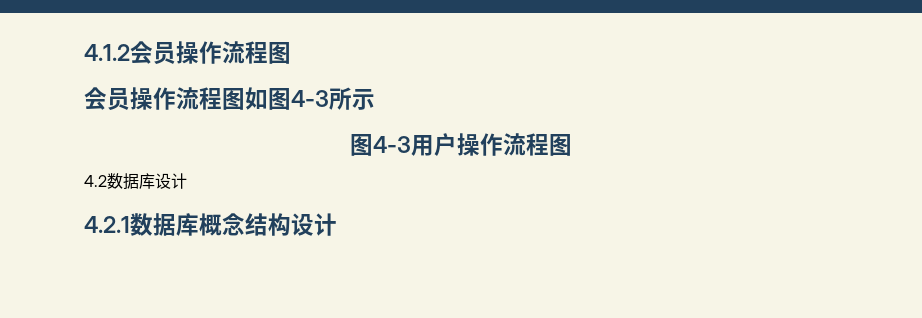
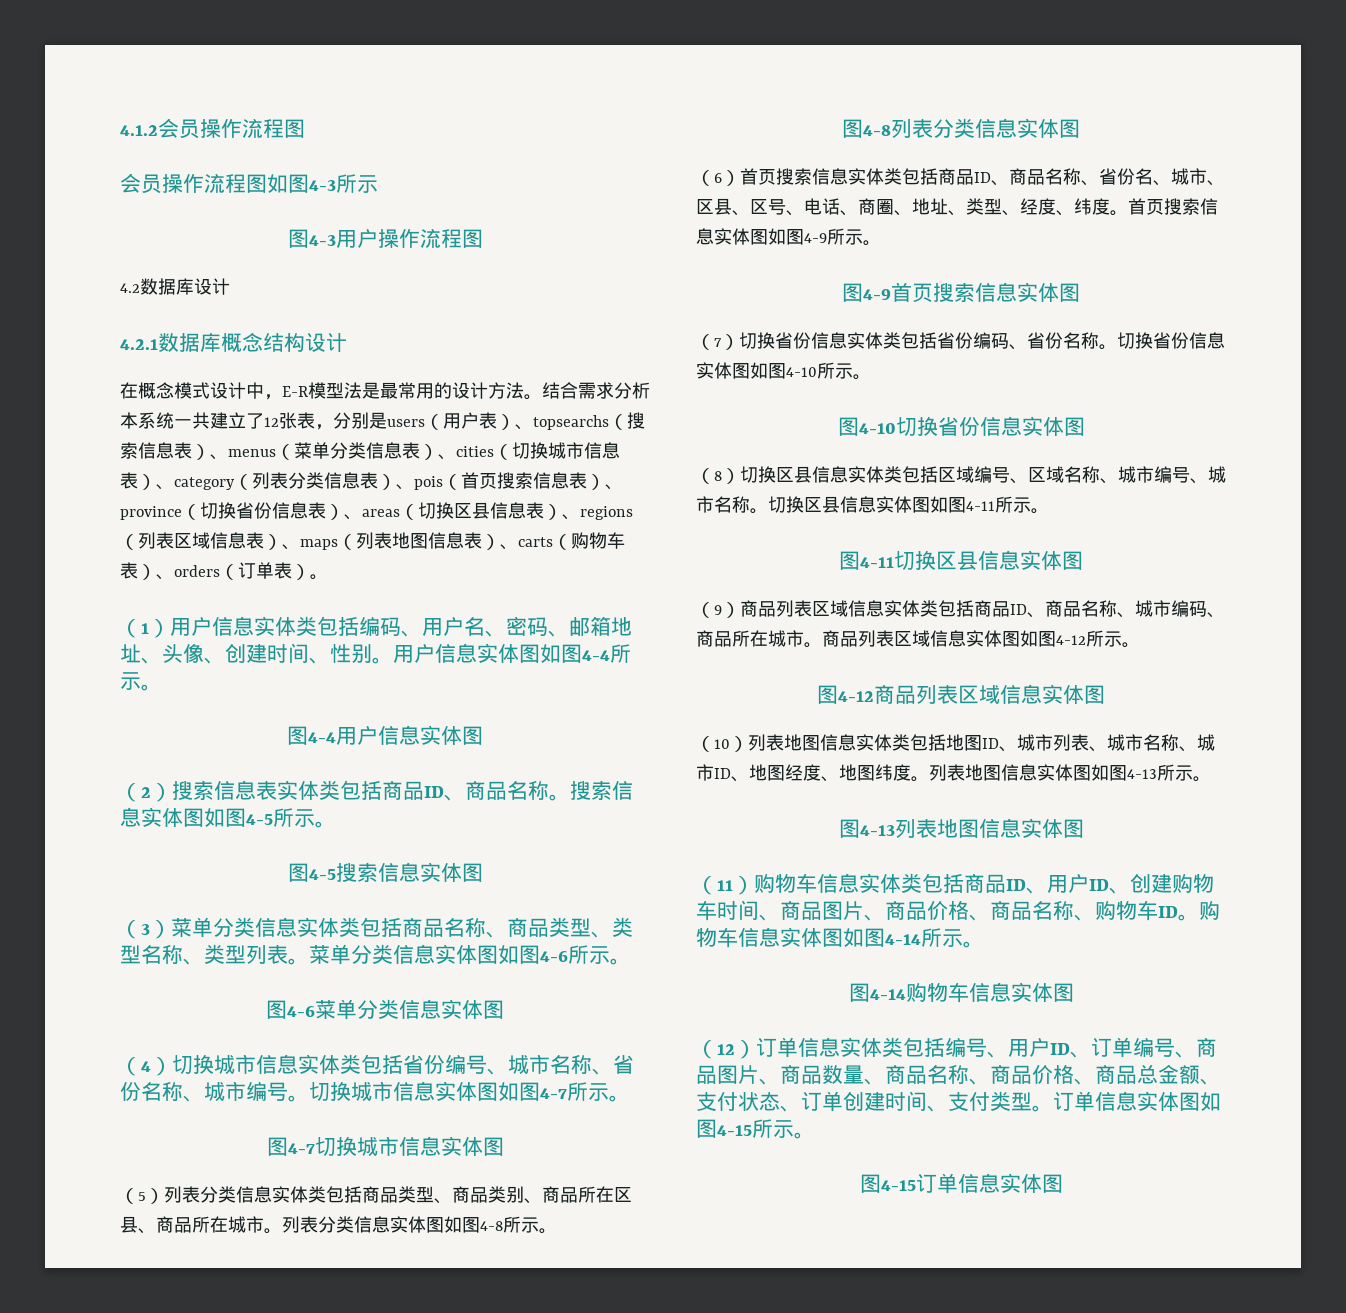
(337, 224) none -> [120,382,650,400] [120,412,645,430] [120,442,620,460] [120,472,623,490] [120,502,633,520] [120,532,625,550] [120,562,328,580] [120,616,632,638] [120,643,631,664] [120,672,162,691] [287,725,483,745] [120,780,633,802] [120,807,336,828] [287,862,483,883] [120,917,633,939] [120,944,631,965] [266,999,504,1020] [120,1054,634,1076] [120,1081,630,1102] [266,1136,504,1157] [120,1186,632,1204] [120,1216,557,1234] [842,118,1080,138] [696,168,1225,186] [696,198,1218,216] [696,228,881,246] [842,282,1080,303] [696,332,1225,350] [696,362,871,380] [837,416,1085,437] [696,466,1226,484] [696,496,1049,514] [839,550,1083,571] [696,600,1225,618] [696,630,1140,648] [817,684,1105,704] [696,734,1215,752] [696,764,1211,782] [838,818,1084,838] [696,873,1214,895] [696,900,1220,921] [696,927,984,948] [848,982,1074,1003] [696,1037,1217,1059] [696,1064,1221,1085] [696,1091,1221,1112] [696,1119,815,1139] [859,1173,1063,1194] // 在概念模式设计中，E-R模型法是最常用的设计方法。结合需求分析本系统一共建立了12张表，分别是users（用户表）、topsearchs（搜索信息表）、menus（菜单分类信息表）、cities（切换城市信息表）、category（列表分类信息表）、pois（首页搜索信息表）、province（切换省份信息表）、areas（切换区县信息表）、regions（列表区域信息表）、maps（列表地图信息表）、carts（购物车表）、orders（订单表）。 // （1）用户信息实体类包括编码、用户名、密码、邮箱地址、头像、创建时间、性别。用户信息实体图如图4-4所示。 // 图4-4用户信息实体图 // （2）搜索信息表实体类包括商品ID、商品名称。搜索信息实体图如图4-5所示。 // 图4-5搜索信息实体图 // （3）菜单分类信息实体类包括商品名称、商品类型、类型名称、类型列表。菜单分类信息实体图如图4-6所示。 // 图4-6菜单分类信息实体图 // （4）切换城市信息实体类包括省份编号、城市名称、省份名称、城市编号。切换城市信息实体图如图4-7所示。 // 图4-7切换城市信息实体图 // （5）列表分类信息实体类包括商品类型、商品类别、商品所在区县、商品所在城市。列表分类信息实体图如图4-8所示。 // 图4-8列表分类信息实体图 // （6）首页搜索信息实体类包括商品ID、商品名称、省份名、城市、区县、区号、电话、商圈、地址、类型、经度、纬度。首页搜索信息实体图如图4-9所示。 // 图4-9首页搜索信息实体图 // （7）切换省份信息实体类包括省份编码、省份名称。切换省份信息实体图如图4-10所示。 // 图4-10切换省份信息实体图 // （8）切换区县信息实体类包括区域编号、区域名称、城市编号、城市名称。切换区县信息实体图如图4-11所示。 // 图4-11切换区县信息实体图 // （9）商品列表区域信息实体类包括商品ID、商品名称、城市编码、商品所在城市。商品列表区域信息实体图如图4-12所示。 // 图4-12商品列表区域信息实体图 // （10）列表地图信息实体类包括地图ID、城市列表、城市名称、城市ID、地图经度、地图纬度。列表地图信息实体图如图4-13所示。 // 图4-13列表地图信息实体图 // （11）购物车信息实体类包括商品ID、用户ID、创建购物车时间、商品图片、商品价格、商品名称、购物车ID。购物车信息实体图如图4-14所示。 // 图4-14购物车信息实体图 // （12）订单信息实体类包括编号、用户ID、订单编号、商品图片、商品数量、商品名称、商品价格、商品总金额、支付状态、订单创建时间、支付类型。订单信息实体图如图4-15所示。 // 图4-15订单信息实体图

